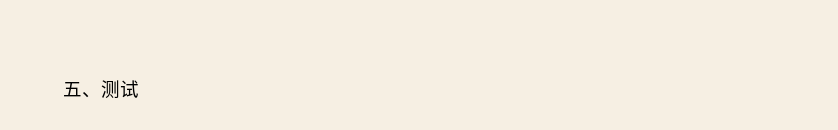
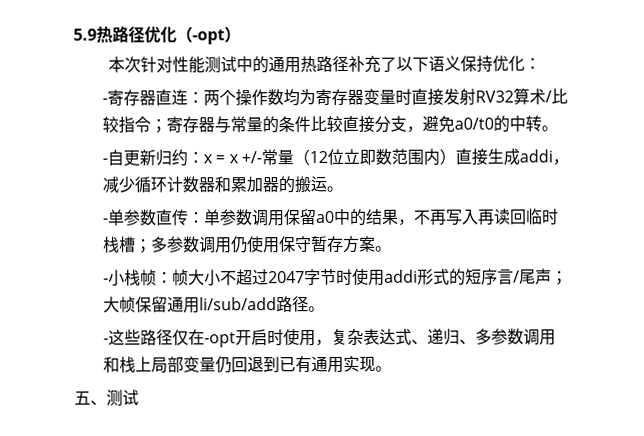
(63, 89) none -> [73,25,241,45] [108,55,542,74] [102,87,569,107] [102,115,559,134] [102,148,570,167] [102,175,344,194] [103,208,560,227] [103,235,393,254] [103,268,569,287] [103,296,326,314] [103,328,557,348] [103,355,393,374] 5.9热路径优化（-opt） // 本次针对性能测试中的通用热路径补充了以下语义保持优化： // -寄存器直连：两个操作数均为寄存器变量时直接发射RV32算术/比较指令；寄存器与常量的条件比较直接分支，避免a0/t0的中转。 // -自更新归约：x = x +/-常量（12位立即数范围内）直接生成addi，减少循环计数器和累加器的搬运。 // -单参数直传：单参数调用保留a0中的结果，不再写入再读回临时栈槽；多参数调用仍使用保守暂存方案。 // -小栈帧：帧大小不超过2047字节时使用addi形式的短序言/尾声；大帧保留通用li/sub/add路径。 // -这些路径仅在-opt开启时使用，复杂表达式、递归、多参数调用和栈上局部变量仍回退到已有通用实现。 //

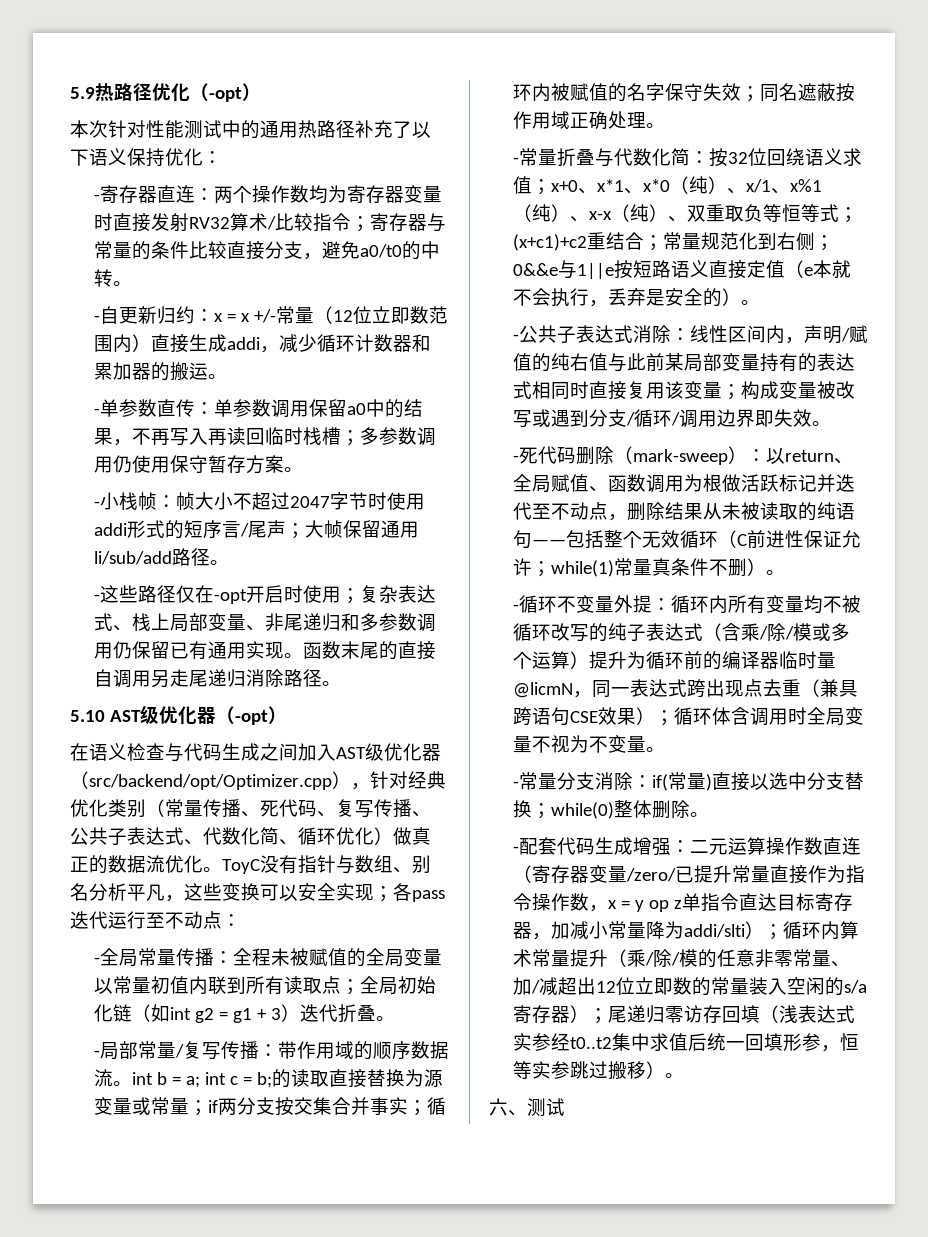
[315,338,333,347] ， -> [340,588,360,604] ；
[427,328,557,346] [103,355,393,374] [74,390,91,405] 递归、多参数调用和栈上局部变量仍回退到已有通用实现。 // 五 -> [131,613,436,632] [93,641,436,660] [93,669,341,688] [70,705,287,725] [70,743,441,762] [70,771,446,790] [70,799,431,818] [70,827,431,846] [70,855,431,874] [70,883,445,902] [70,911,241,929] [93,948,442,967] [93,976,436,995] [93,1004,395,1023] [93,1041,449,1060] [93,1069,443,1088] [93,1097,446,1116] [512,83,855,102] [512,111,665,130] [512,148,862,167] [512,176,822,195] [512,204,858,223] [512,232,834,251] [512,260,851,279] [512,288,760,307] [512,325,868,344] [512,353,855,372] [512,381,855,400] [512,409,831,428] [512,446,853,465] [512,474,855,493] [512,502,855,521] [512,530,861,549] [512,558,785,577] [512,595,861,614] [512,623,850,642] [512,651,836,670] [512,679,858,698] [512,707,864,726] [512,735,665,753] [512,772,864,791] [512,800,709,819] [512,837,861,856] [512,865,865,884] [512,893,853,912] [512,921,859,940] [512,949,850,968] [512,977,867,996] [512,1005,855,1024] [512,1033,859,1052] [512,1061,684,1080] [489,1098,508,1116] 栈上局部变量、非尾递归和多参数调用仍保留已有通用实现。函数末尾的直接自调用另走尾递归消除路径。 // 5.10 AST级优化器（-opt） // 在语义检查与代码生成之间加入AST级优化器（src/backend/opt/Optimizer.cpp），针对经典优化类别（常量传播、死代码、复写传播、公共子表达式、代数化简、循环优化）做真正的数据流优化。ToyC没有指针与数组、别名分析平凡，这些变换可以安全实现；各pass迭代运行至不动点： // -全局常量传播：全程未被赋值的全局变量以常量初值内联到所有读取点；全局初始化链（如int g2 = g1 + 3）迭代折叠。 // -局部常量/复写传播：带作用域的顺序数据流。int b = a; int c = b;的读取直接替换为源变量或常量；if两分支按交集合并事实；循环内被赋值的名字保守失效；同名遮蔽按作用域正确处理。 // -常量折叠与代数化简：按32位回绕语义求值；x+0、x*1、x*0（纯）、x/1、x%1（纯）、x-x（纯）、双重取负等恒等式；(x+c1)+c2重结合；常量规范化到右侧；0&&e与1||e按短路语义直接定值（e本就不会执行，丢弃是安全的）。 // -公共子表达式消除：线性区间内，声明/赋值的纯右值与此前某局部变量持有的表达式相同时直接复用该变量；构成变量被改写或遇到分支/循环/调用边界即失效。 // -死代码删除（mark-sweep）：以return、全局赋值、函数调用为根做活跃标记并迭代至不动点，删除结果从未被读取的纯语句——包括整个无效循环（C前进性保证允许；while(1)常量真条件不删）。 // -循环不变量外提：循环内所有变量均不被循环改写的纯子表达式（含乘/除/模或多个运算）提升为循环前的编译器临时量@licmN，同一表达式跨出现点去重（兼具跨语句CSE效果）；循环体含调用时全局变量不视为不变量。 // -常量分支消除：if(常量)直接以选中分支替换；while(0)整体删除。 // -配套代码生成增强：二元运算操作数直连（寄存器变量/zero/已提升常量直接作为指令操作数，x = y op z单指令直达目标寄存器，加减小常量降为addi/slti）；循环内算术常量提升（乘/除/模的任意非零常量、加/减超出12位立即数的常量装入空闲的s/a寄存器）；尾递归零访存回填（浅表达式实参经t0..t2集中求值后统一回填形参，恒等实参跳过搬移）。 // 六

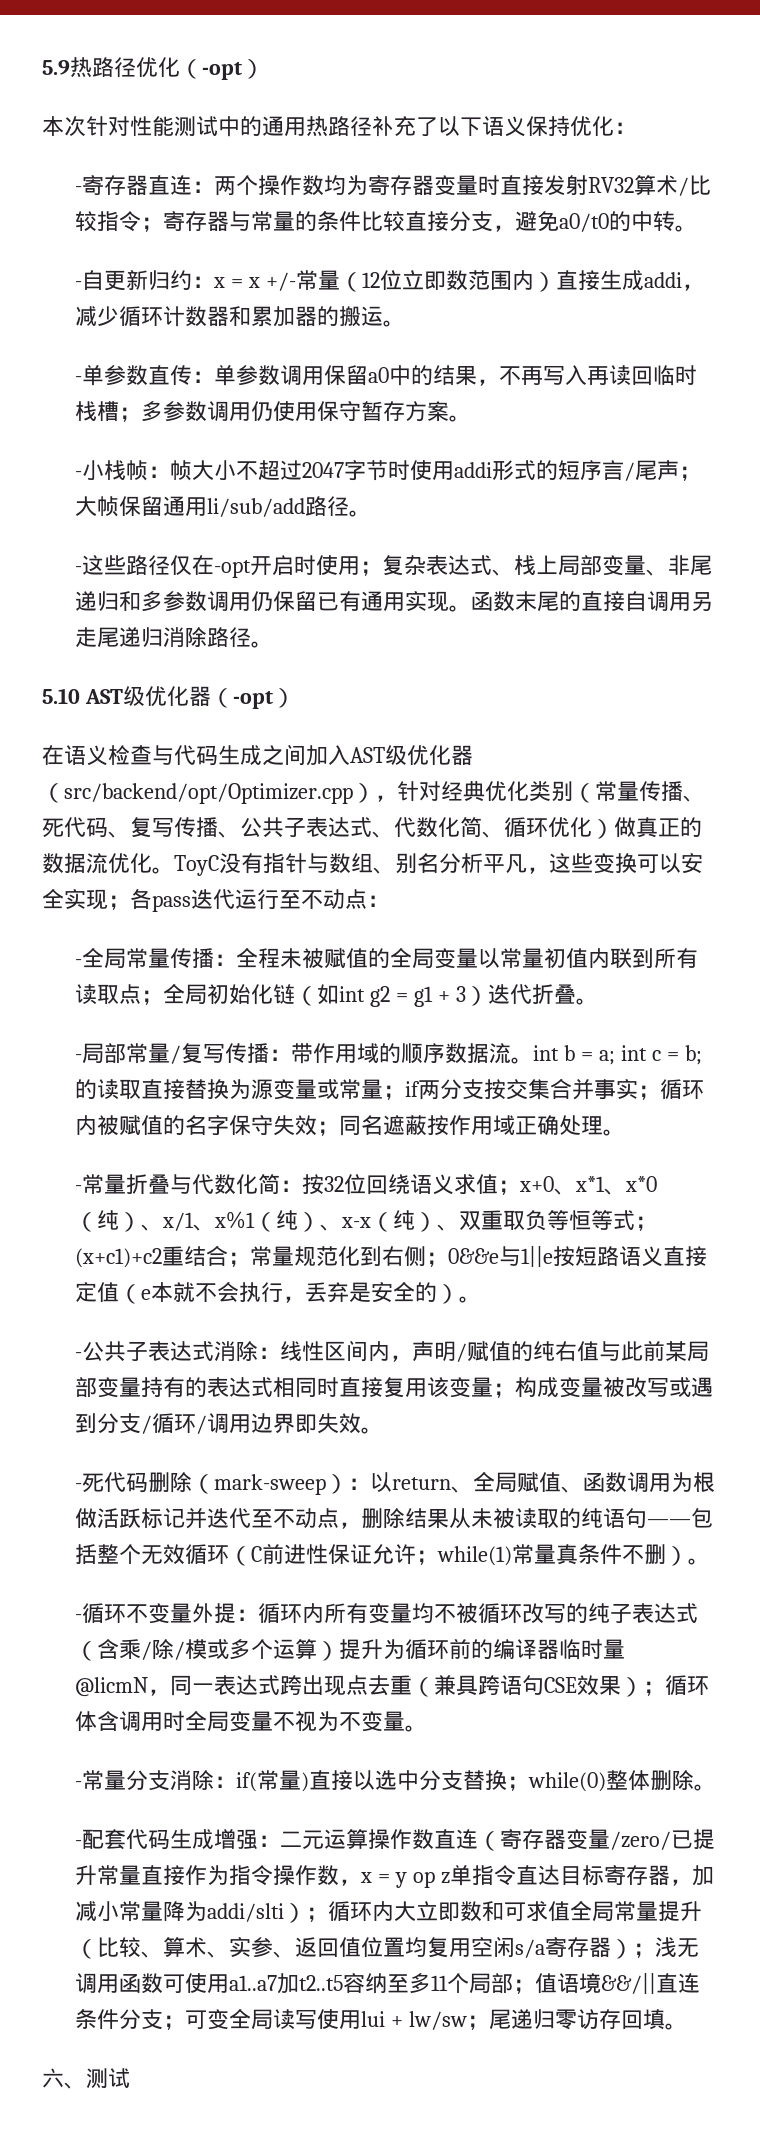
[839,921,859,939] [512,949,850,968] [512,977,867,996] [512,1005,855,1024] [512,1033,859,1052] [512,1061,665,1080] 算术常量提升（乘/除/模的任意非零常量、加/减超出12位立即数的常量装入空闲的s/a寄存器）；尾递归零访存回填（浅表达式实参经t0..t2集中求值后统一回填形参，恒等实参跳过搬移） -> [394,1901,703,1922] [75,1936,700,1959] [75,1973,701,1994] [75,2009,665,2030] 大立即数和可求值全局常量提升（比较、算术、实参、返回值位置均复用空闲s/a寄存器）；浅无调用函数可使用a1..a7加t2..t5容纳至多11个局部；值语境&&/||直连条件分支；可变全局读写使用lui + lw/sw；尾递归零访存回填

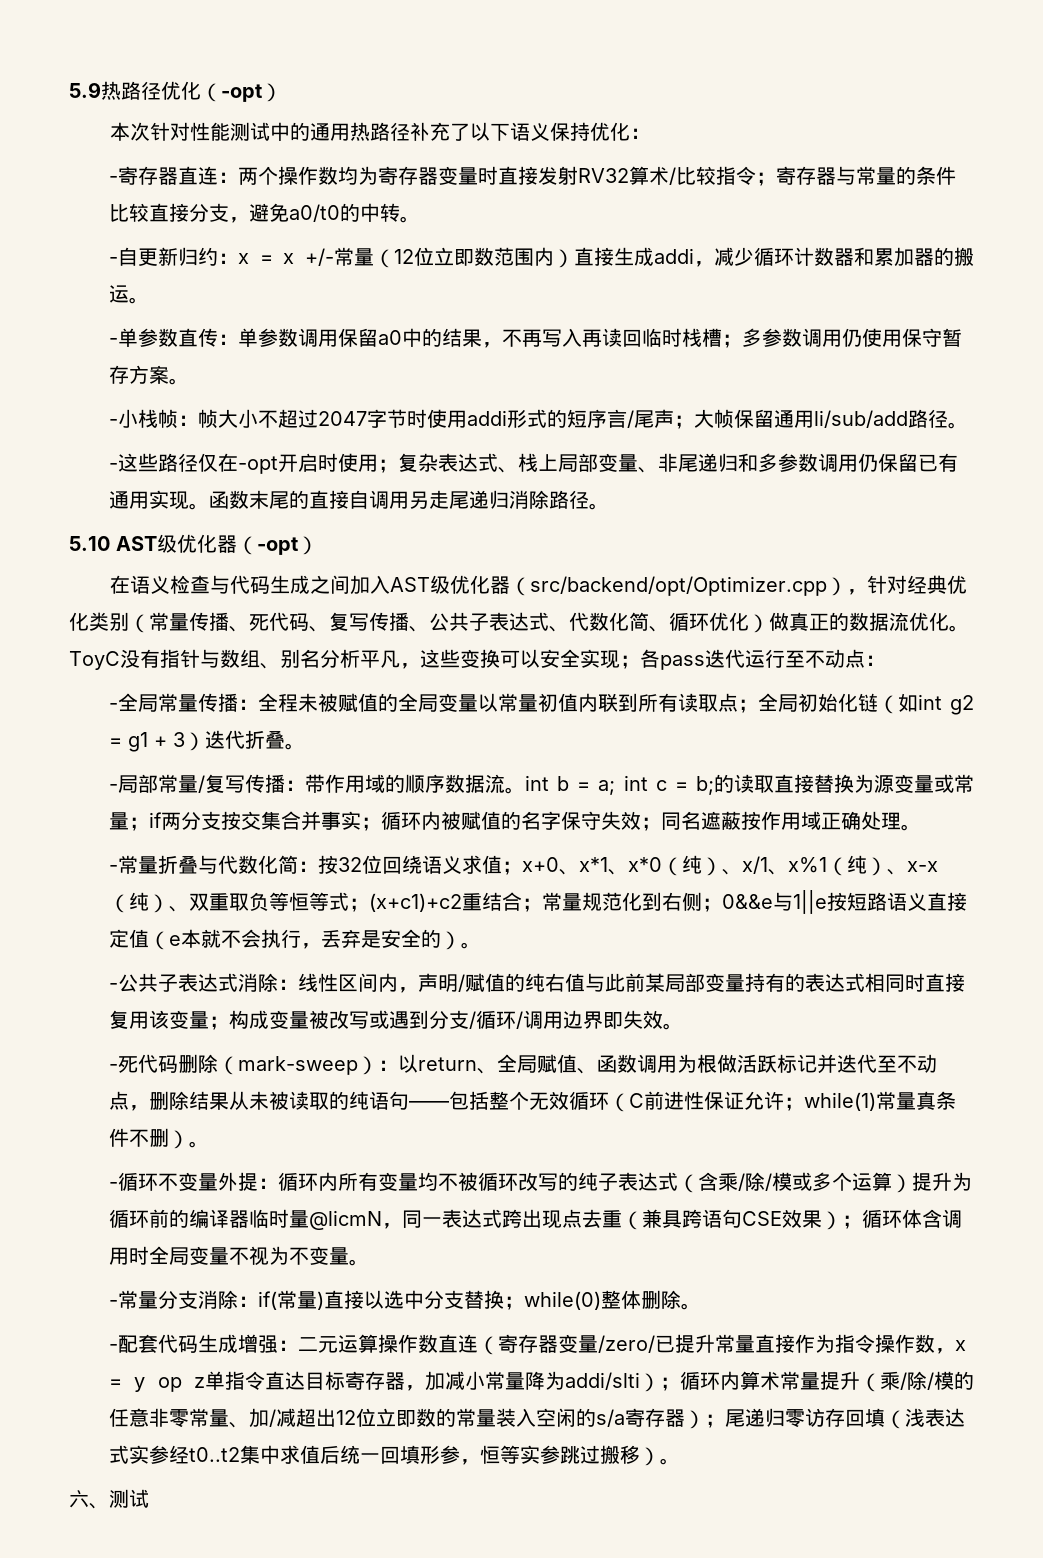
[394,1901,703,1922] [75,1936,700,1959] [75,1973,701,1994] [75,2009,665,2030] 大立即数和可求值全局常量提升（比较、算术、实参、返回值位置均复用空闲s/a寄存器）；浅无调用函数可使用a1..a7加t2..t5容纳至多11个局部；值语境&&/||直连条件分支；可变全局读写使用lui + lw/sw；尾递归零访存回填 -> [740,1371,974,1392] [108,1408,965,1429] [108,1445,660,1466] 算术常量提升（乘/除/模的任意非零常量、加/减超出12位立即数的常量装入空闲的s/a寄存器）；尾递归零访存回填（浅表达式实参经t0..t2集中求值后统一回填形参，恒等实参跳过搬移）

